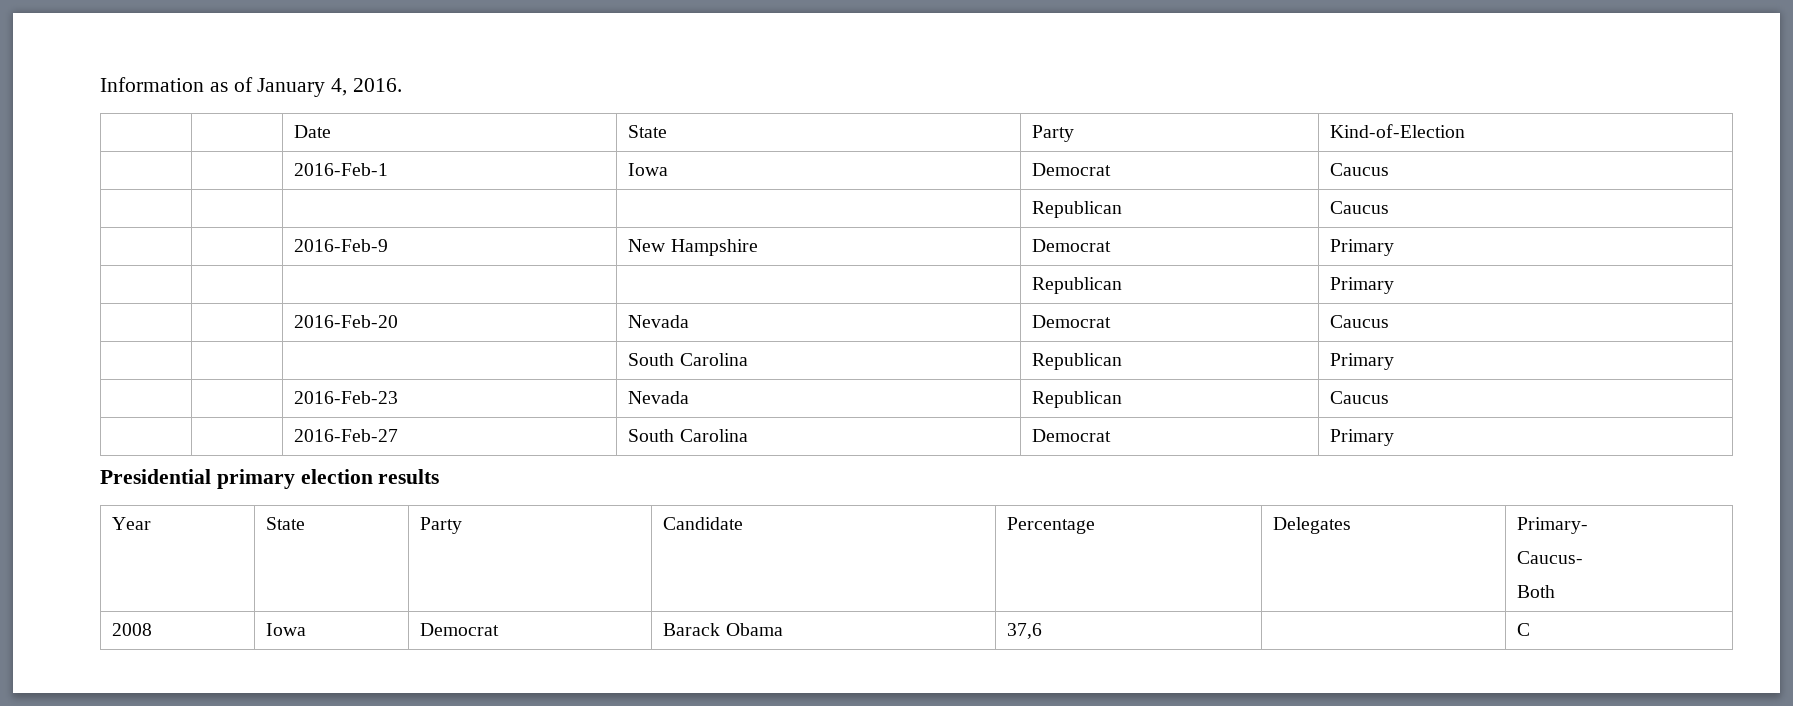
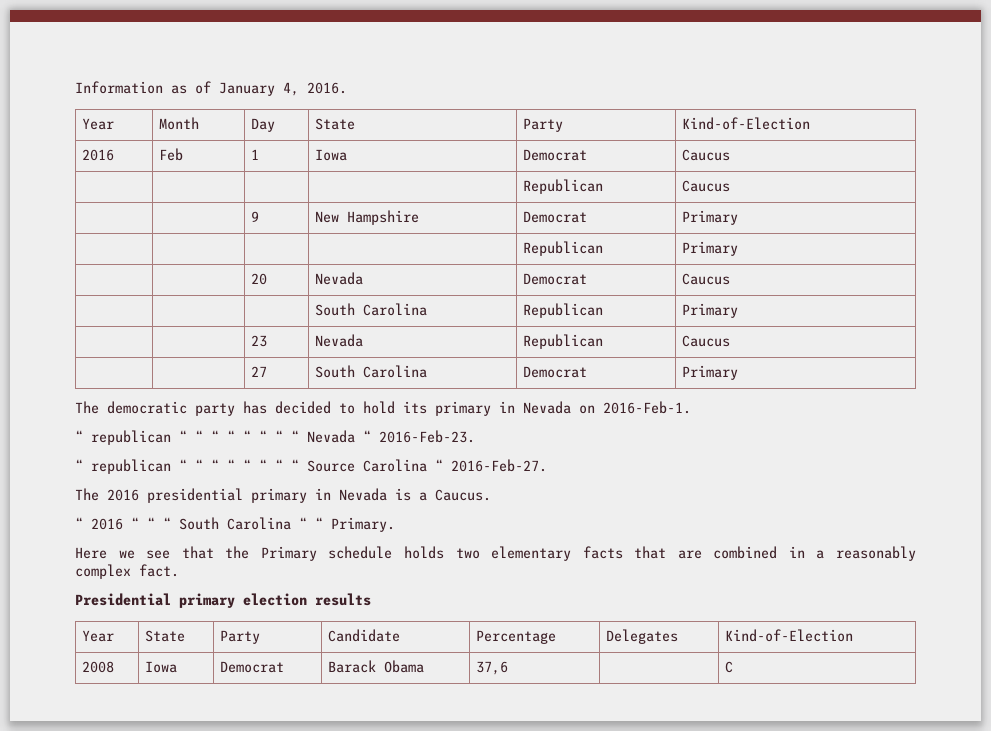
[294,125,332,138] | | Date -> [81,118,114,130] [158,117,199,130] [250,118,275,132] Year | Month | Day
[294,163,389,176] | | 2016-Feb-1 -> [81,149,114,161] [158,148,183,161] [250,149,259,160] 2016 | Feb | 1
[294,239,389,252] 2016-Feb-9 -> [250,211,259,222] 9
[294,315,399,328] 2016-Feb-20 -> [250,273,267,285] 20
[294,391,399,404] 2016-Feb-23 -> [250,335,267,347] 23
[294,429,399,442] 2016-Feb-27 -> [250,366,267,377] 27
(1395, 437) none -> [75,401,691,416] [75,430,475,445] [75,459,547,474] [75,488,491,503] [75,517,395,532] [75,546,916,561] [75,564,179,579] // The democratic party has decided to hold its primary in Nevada on 2016-Feb-1. // “ republican “ “ “ “ “ “ “ “ Nevada “ 2016-Feb-23. // “ republican “ “ “ “ “ “ “ “ Source Carolina “ 2016-Feb-27. // The 2016 presidential primary in Nevada is a Caucus. // “ 2016 “ “ “ South Carolina “ “ Primary. // Here we see that the Primary schedule holds two elementary facts that are combined in a reasonably complex fact.
[1517,517,1589,534] [1517,551,1584,564] [1517,585,1556,598] Primary- // Caucus- // Both -> [724,629,853,642] Kind-of-Election

